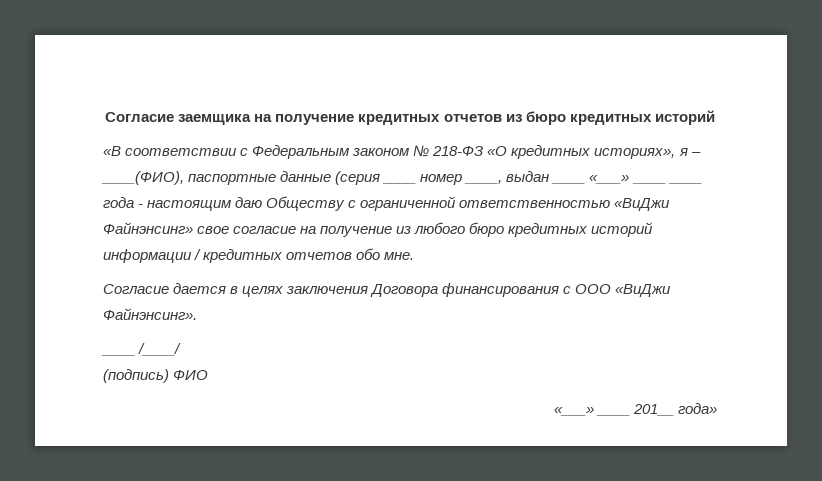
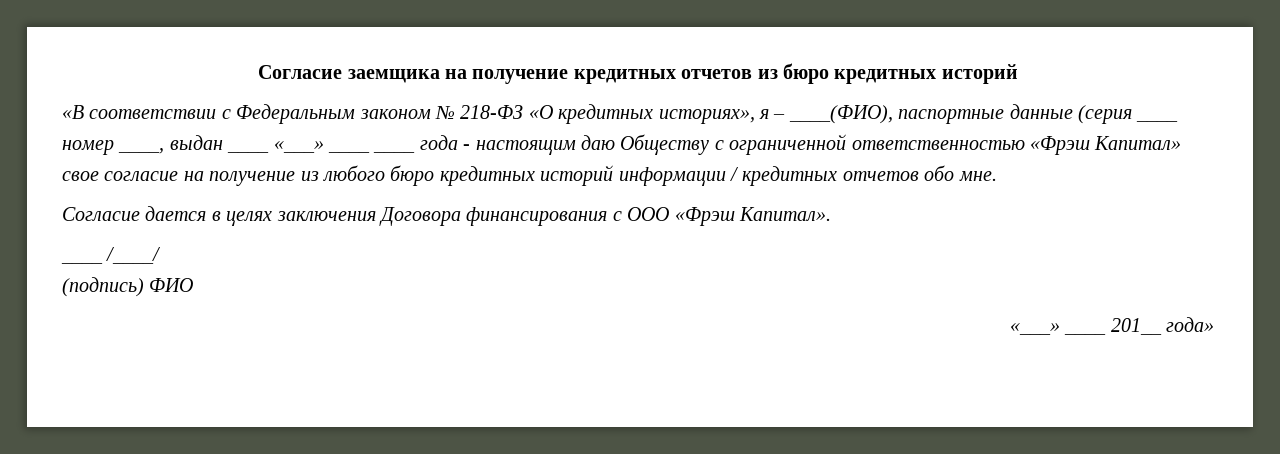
[614,198,671,211] [103,222,193,234] «ВиДжи Файнэнсинг» -> [1029,136,1182,155] «Фрэш Капитал»
[615,284,672,297] [103,308,197,320] «ВиДжи Файнэнсинг». -> [674,207,831,226] «Фрэш Капитал».

